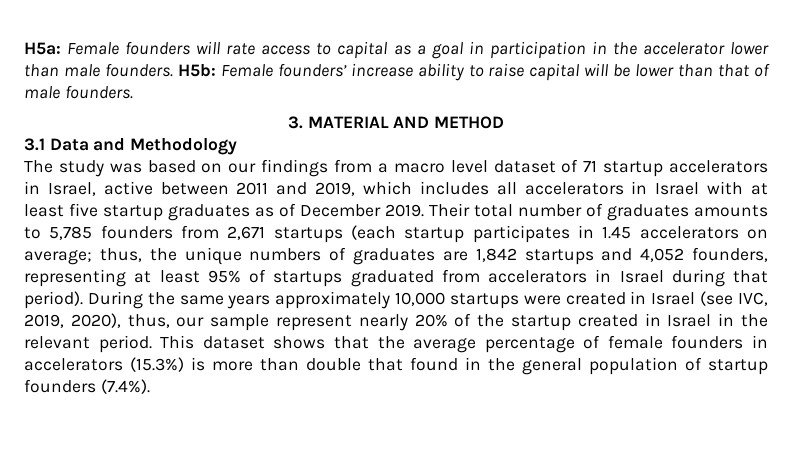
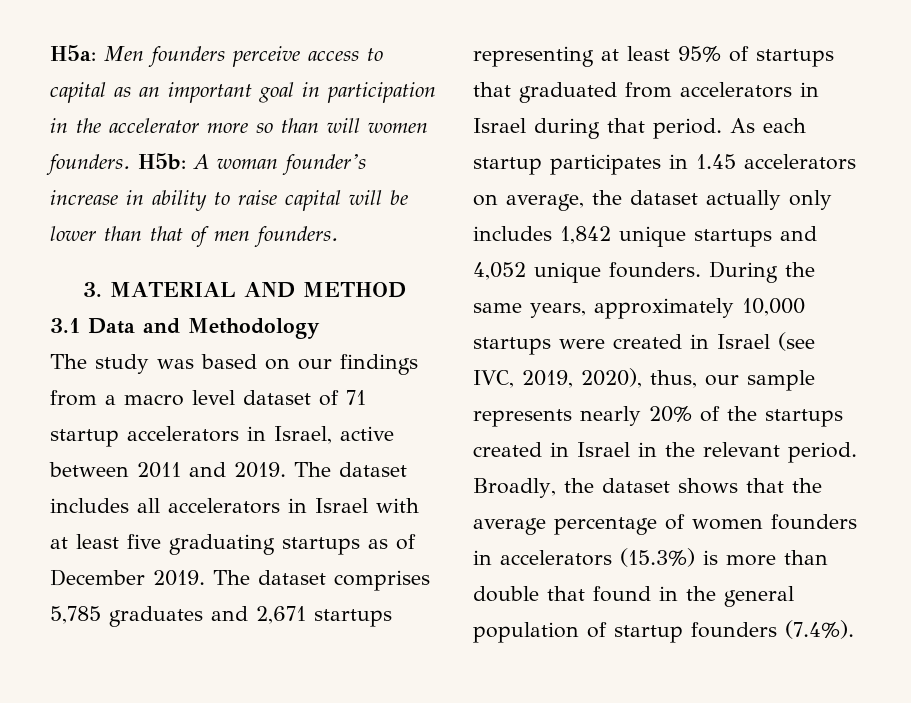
[67,41,256,55] Female founders will rate -> [104,46,300,67] Men founders perceive
[416,45,426,55] a -> [139,82,252,103] an important
[730,42,769,55] [24,63,413,77] lower than male founders. H5b: Female founders’ increase -> [207,118,428,133] [46,153,366,175] [50,190,144,205] more so than will women founders. H5b: A woman founder’s increase in
[24,86,60,99] male -> [214,231,250,241] men
[315,181,412,196] 2019, which -> [234,462,407,478] 2019. The dataset
[103,204,250,221] startup graduates -> [169,534,360,555] graduating startups
[429,203,768,221] [24,225,769,243] [24,247,769,265] Their total number of graduates amounts to 5,785 founders from 2,671 startups (each startup participates in 1.45 accelerators on average; thus, the unique numbers of graduates are 1,842 startups and 4,052 founders, -> [213,570,430,591] [50,606,392,627] The dataset comprises 5,785 graduates and 2,671 startups
(343, 279) none -> [473,82,511,97] that
[24,291,83,309] period). -> [653,118,806,139] [473,154,856,175] [473,190,832,211] [473,226,817,247] [473,262,701,283] period. As each startup participates in 1.45 accelerators on average, the dataset actually only includes 1,842 unique startups and 4,052 unique founders.
[227,295,271,309] years -> [530,303,586,318] years,
[276,315,352,331] represent -> [473,409,572,427] represents
[511,315,571,331] startup -> [765,409,843,427] startups
[160,335,195,349] This -> [473,478,594,498] Broadly, the
[607,335,663,349] female -> [692,518,763,530] women

